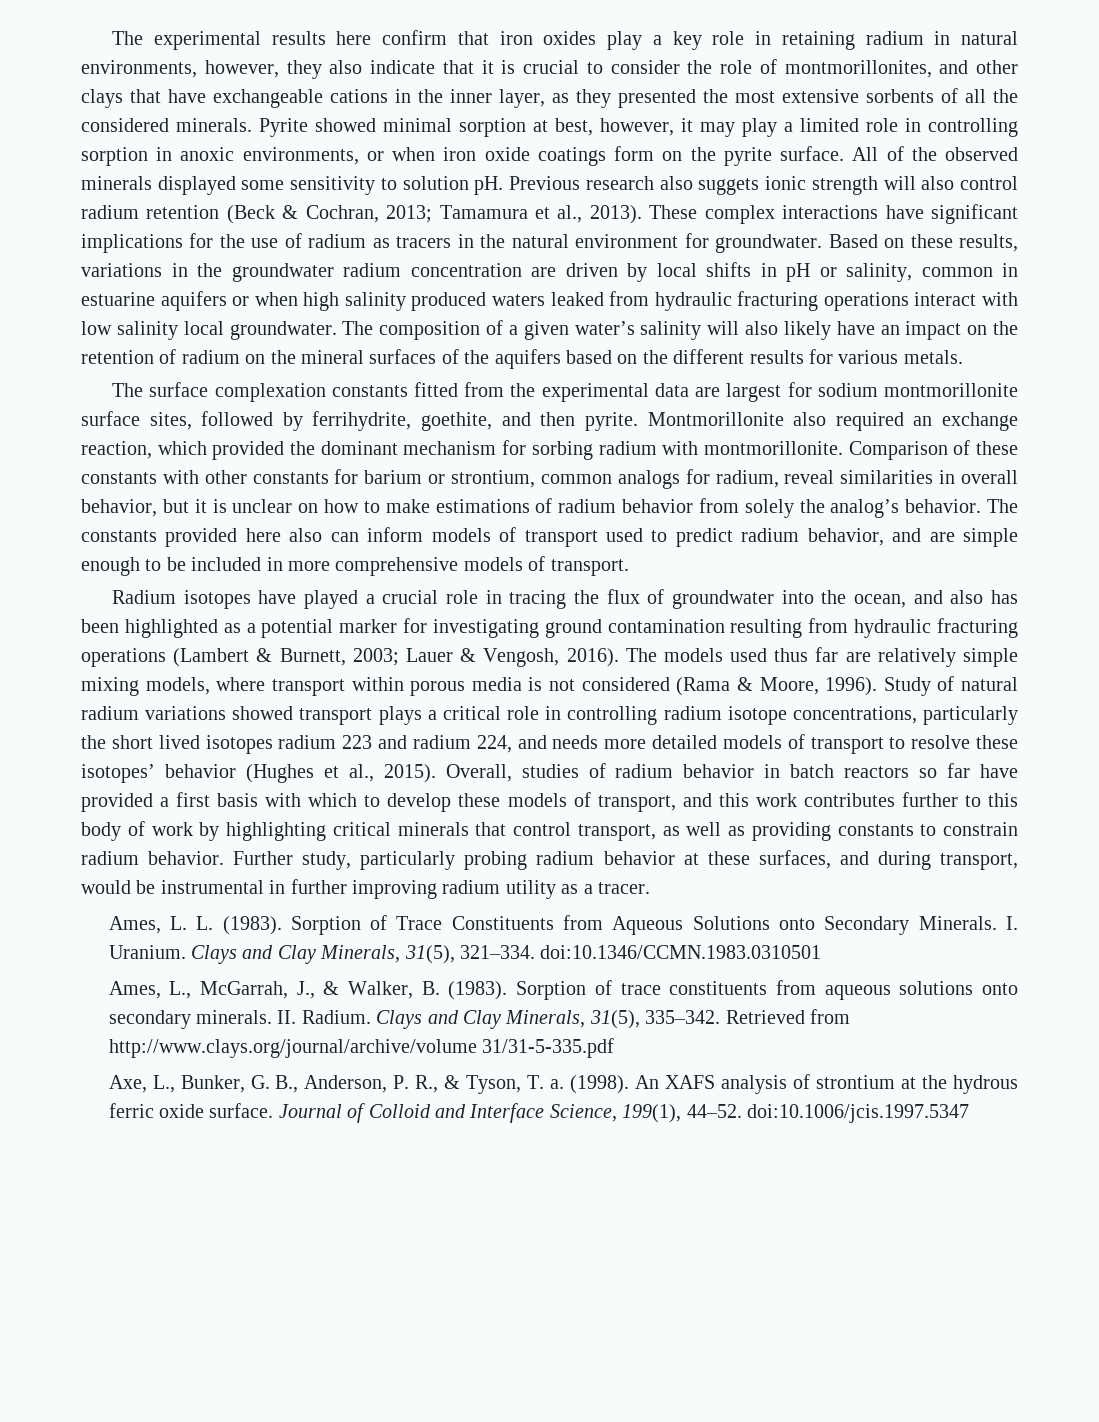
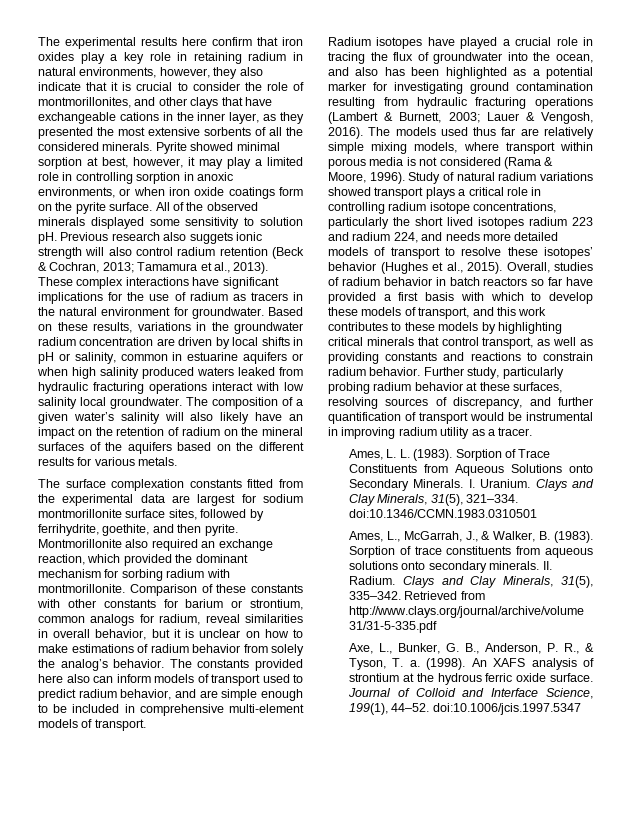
[288,557,459,576] more comprehensive -> [139,704,304,716] comprehensive multi-element
[901,792,1018,807] [81,821,193,841] further to this body of work -> [391,322,479,331] to these models
(914, 830) none -> [443,352,521,361] and reactions
[839,851,1019,870] and during transport, -> [328,397,593,409] [328,412,468,424] resolving sources of discrepancy, and further quantification of transport
[290,879,347,894] further -> (338, 431) none

